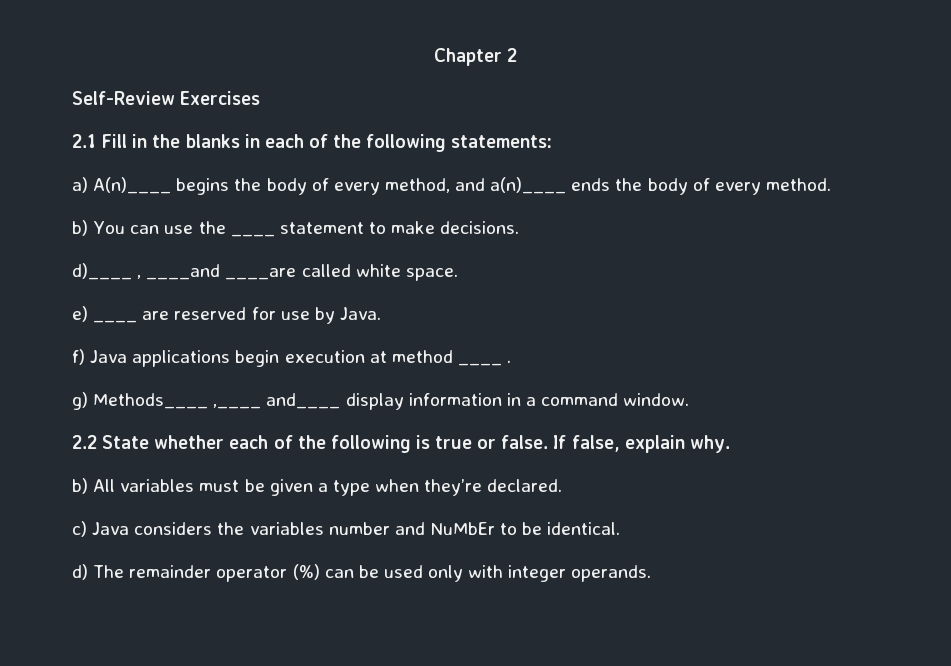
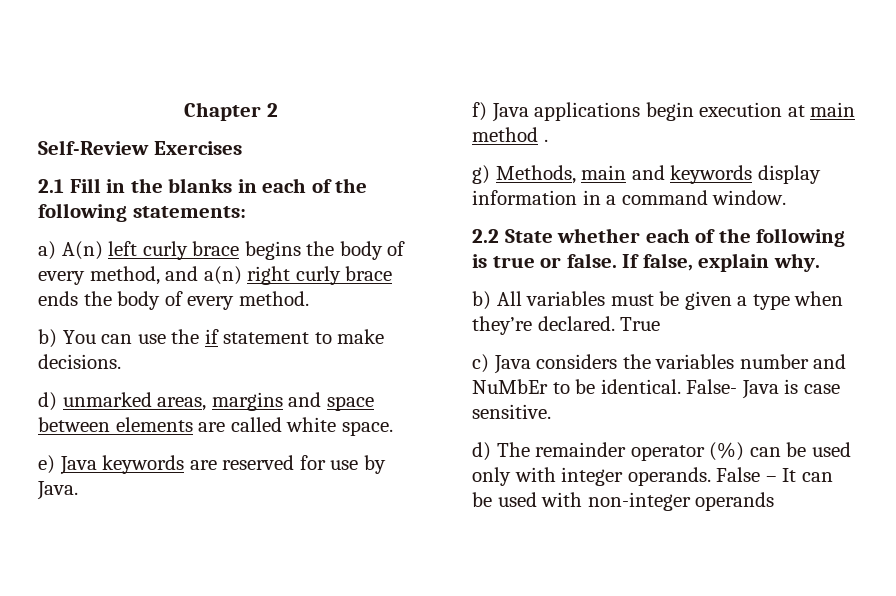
[93,177,172,194] A(n)____ -> [61,241,240,260] A(n) left curly brace
[490,177,567,194] a(n)____ -> [203,266,393,285] a(n) right curly brace
[230,234,275,237] ____ -> [204,329,219,344] if
[72,263,297,280] d)____ , ____and ____are -> [38,392,374,411] [38,417,226,432] d) unmarked areas, margins and space between elements are
[93,320,138,323] ____ -> [59,455,185,475] Java keywords
[391,350,453,363] [457,363,502,366] method ____ -> [810,102,856,117] [472,127,538,142] main method
[93,393,341,409] Methods____ ,____ and____ -> [495,165,753,184] Methods, main and keywords
(563, 485) none -> [620,317,661,331] True
(621, 528) none -> [686,379,840,399] [472,404,551,419] False- Java is case sensitive.
(652, 573) none -> [716,467,833,482] [472,492,775,511] False – It can be used with non-integer operands

